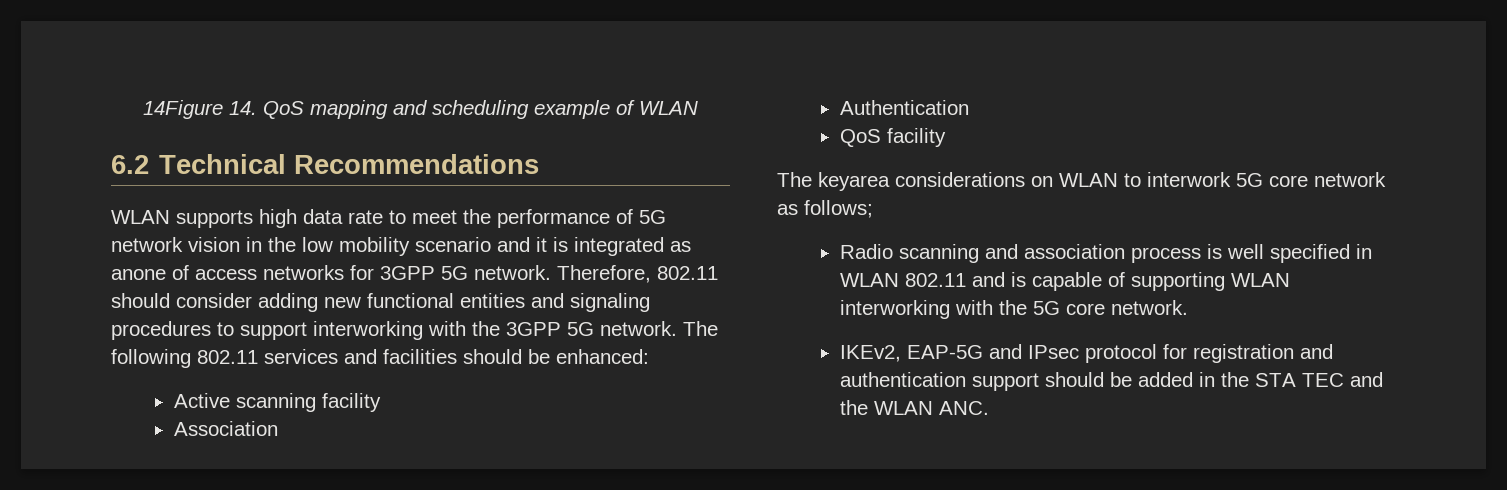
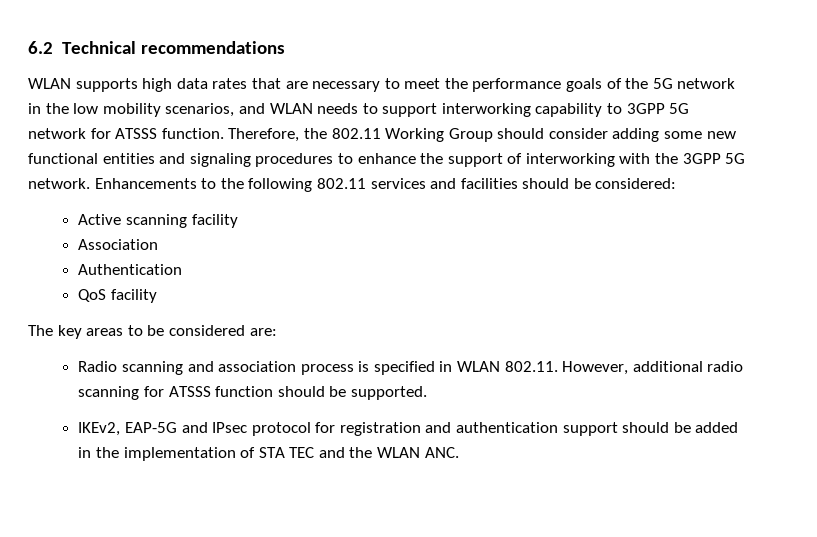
[143,100,698,119] 14Figure 14. QoS mapping and scheduling example of WLAN // -> (28, 47) none
[294,154,540,174] Recommendations -> [140,41,285,54] recommendations
[348,210,383,224] rate -> [212,78,381,92] rates that are necessary
[616,209,666,224] [111,237,240,252] of 5G network vision -> [566,78,736,92] goals of the 5G network
[415,237,691,256] [111,265,718,283] scenario and it is integrated as anone of access networks for 3GPP 5G network. Therefore, 802.11 -> [165,103,690,117] [28,128,493,142] scenarios, and WLAN needs to support interworking capability to 3GPP 5G network for ATSSS function. Therefore, the 802.11 Working Group
(318, 302) none -> [664,131,703,139] some
[240,322,307,340] support -> [357,153,523,167] enhance the support of
[683,321,718,336] The -> [94,178,244,189] Enhancements to the
[556,349,649,364] enhanced: -> [595,178,677,189] considered:
[818,172,1386,191] [777,200,873,218] keyarea considerations on WLAN to interwork 5G core network as follows; -> [57,325,277,339] key areas to be considered are:
[1226,244,1264,259] well -> (370, 366) none
[904,272,1290,291] [839,300,1188,319] 802.11 and is capable of supporting WLAN interworking with the 5G core network. -> [504,361,744,375] [78,386,427,400] 802.11. However, additional radio scanning for ATSSS function should be supported.
(1249, 379) none -> [123,447,256,461] implementation of

